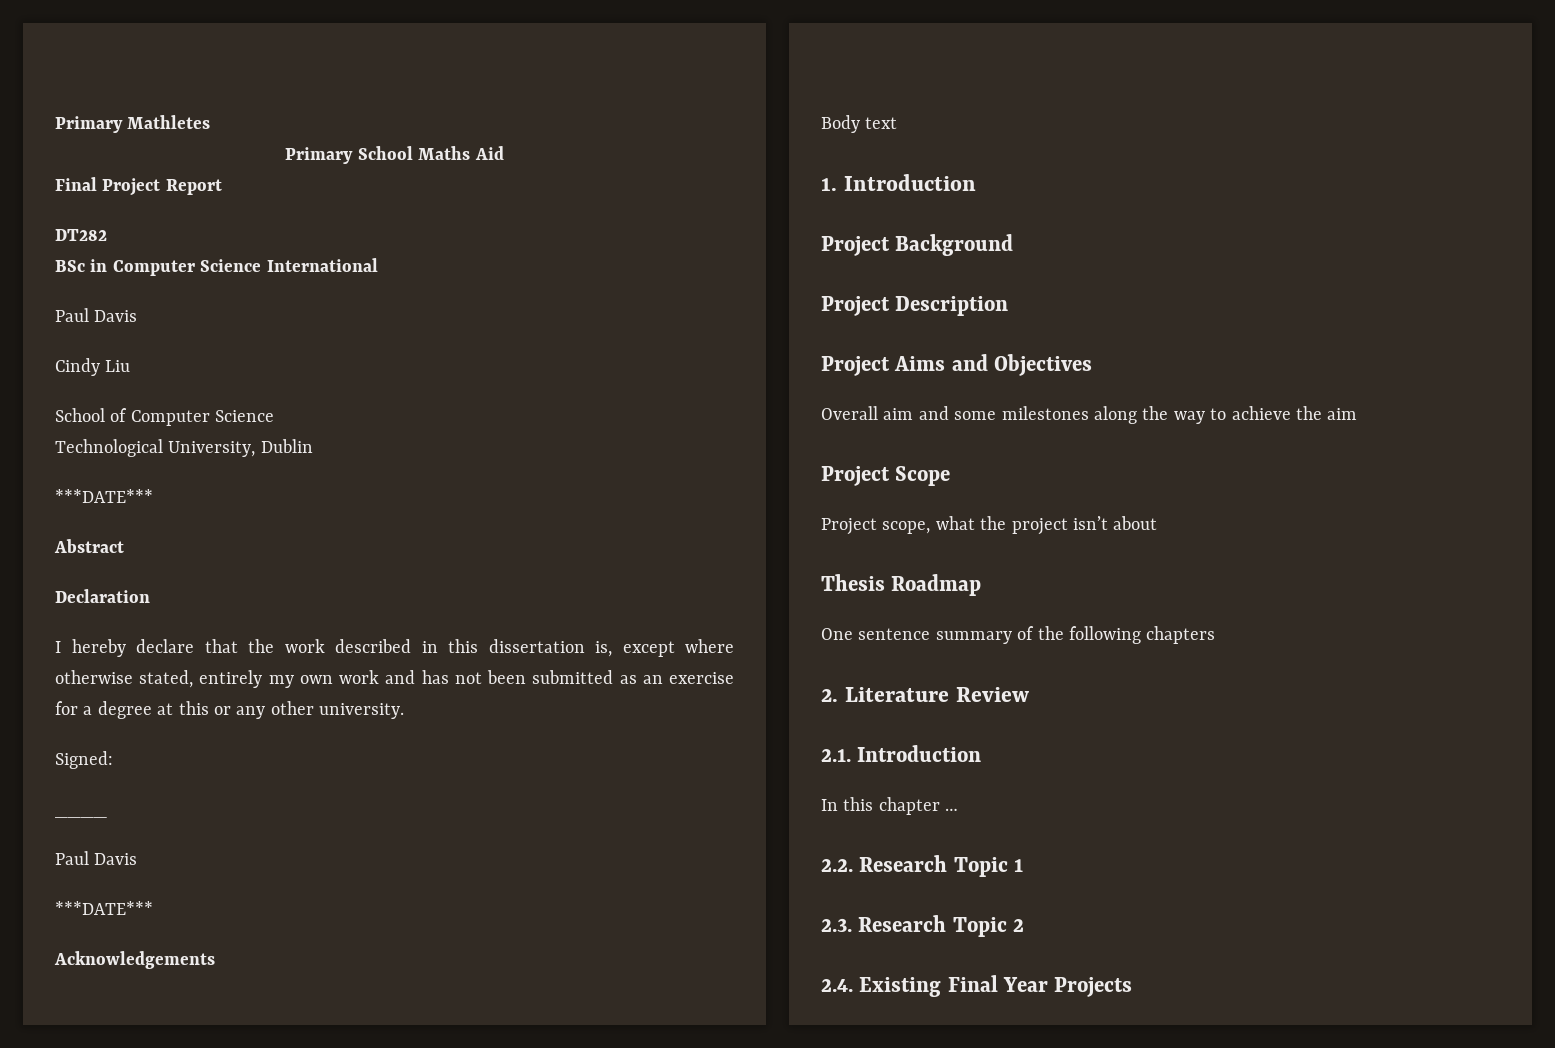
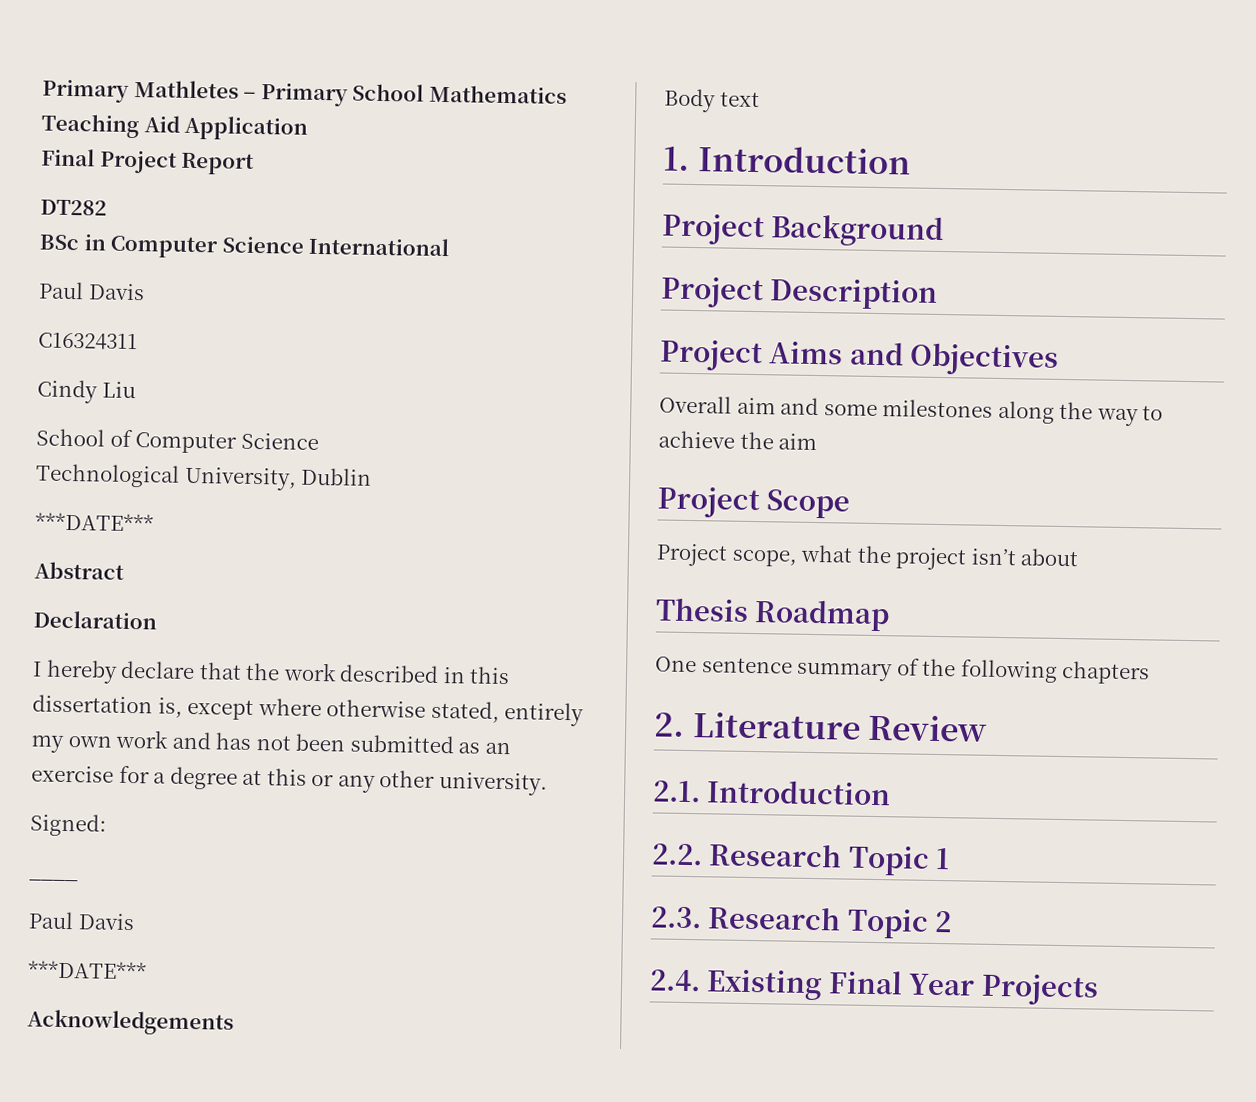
(211, 122) // -> [243,91,257,99] –
[418,146,471,160] Maths -> [428,84,567,104] [41,113,139,139] Mathematics Teaching
(504, 153) none -> [184,115,309,141] Application
(138, 316) none -> [38,332,138,351] // C16324311
[821,797,959,815] // In this chapter … -> (892, 792) none

